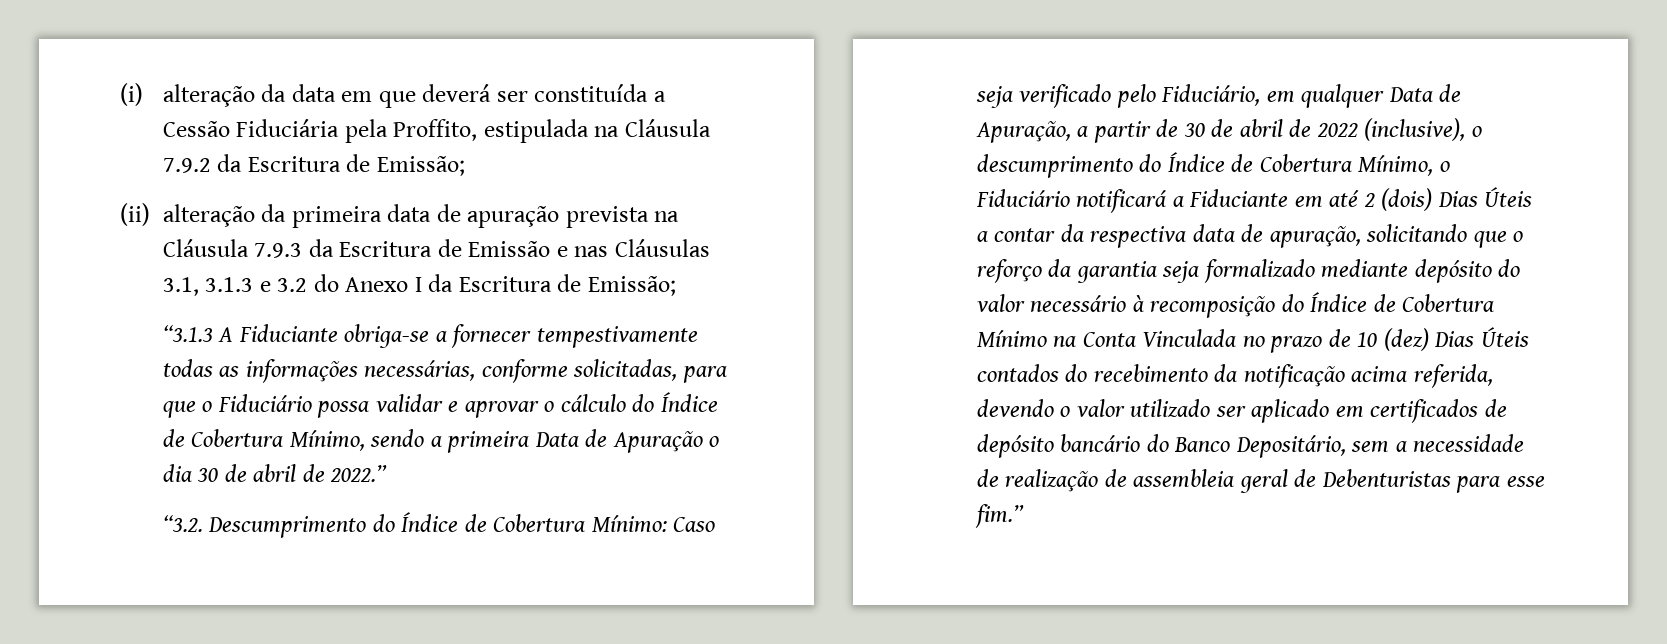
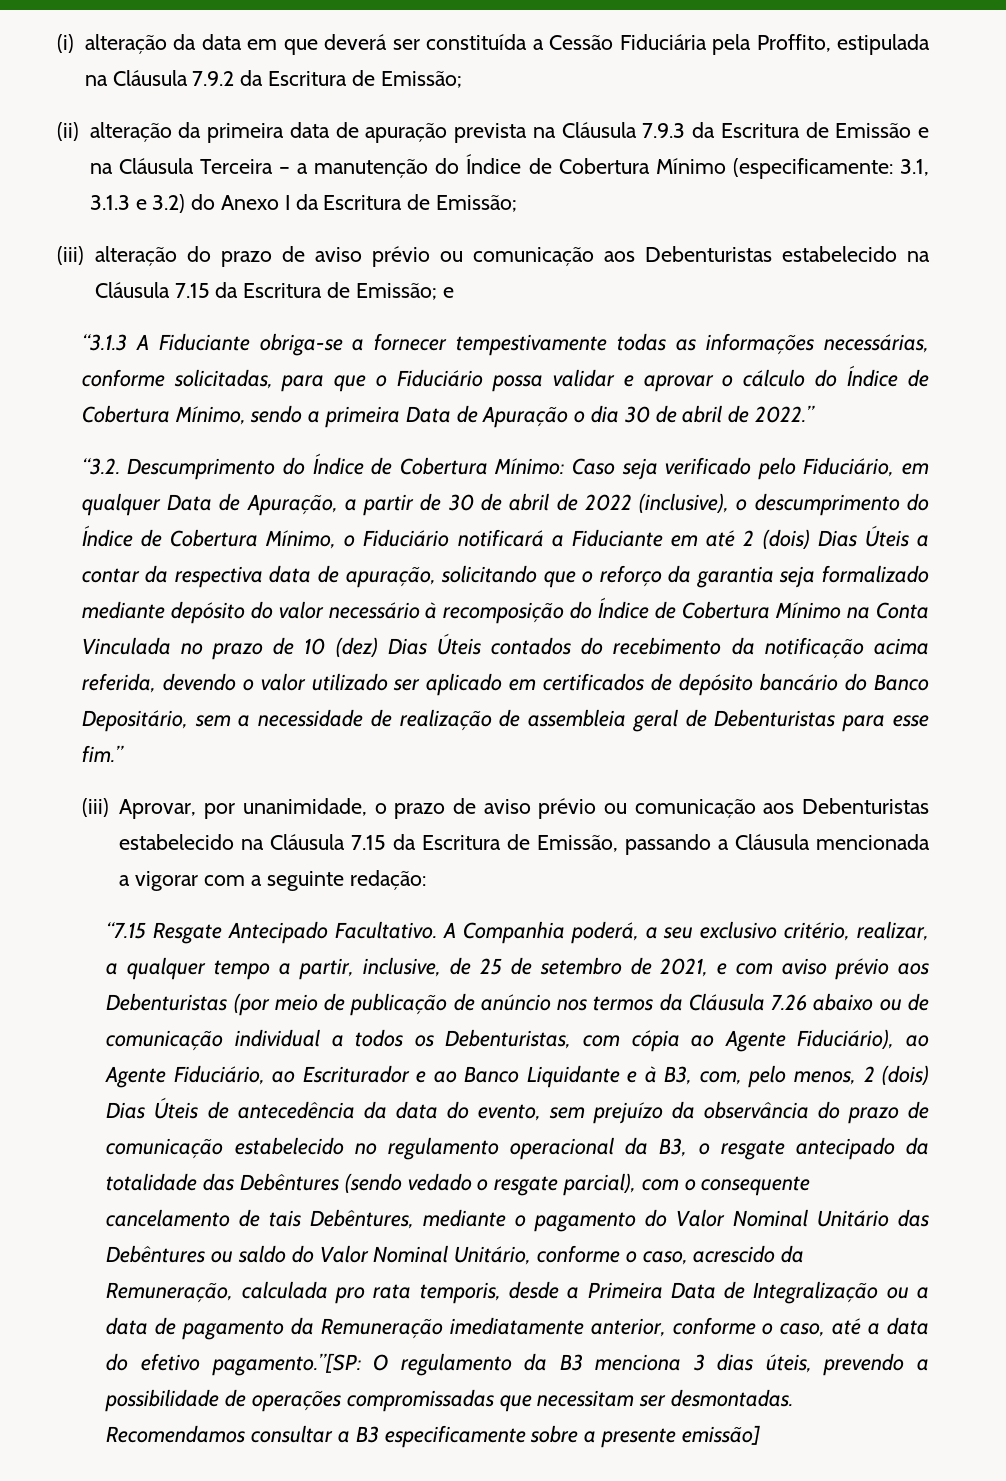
[574,239,710,257] nas Cláusulas -> [89,154,893,179] na Cláusula Terceira – a manutenção do Índice de Cobertura Mínimo (especificamente:
[277,278,308,292] 3.2 -> [152,194,186,213] 3.2)
(676, 286) none -> [57,246,930,267] [94,282,454,300] // (iii) alteração do prazo de aviso prévio ou comunicação aos Debenturistas estabelecido na Cláusula 7.15 da Escritura de Emissão; e
(1024, 516) none -> [81,798,929,819] [119,834,930,855] [119,870,426,891] [106,921,930,944] [106,957,929,980] [106,993,929,1016] [106,1029,929,1052] [105,1065,929,1088] [106,1097,929,1124] [106,1137,929,1160] [106,1173,811,1196] [106,1209,929,1232] [106,1245,805,1265] [106,1281,929,1304] [106,1317,930,1340] [106,1353,930,1376] [105,1389,794,1412] [106,1425,760,1448] // (iii) Aprovar, por unanimidade, o prazo de aviso prévio ou comunicação aos Debenturistas estabelecido na Cláusula 7.15 da Escritura de Emissão, passando a Cláusula mencionada a vigorar com a seguinte redação: // “7.15 Resgate Antecipado Facultativo. A Companhia poderá, a seu exclusivo critério, realizar, a qualquer tempo a partir, inclusive, de 25 de setembro de 2021, e com aviso prévio aos Debenturistas (por meio de publicação de anúncio nos termos da Cláusula 7.26 abaixo ou de comunicação individual a todos os Debenturistas, com cópia ao Agente Fiduciário), ao Agente Fiduciário, ao Escriturador e ao Banco Liquidante e à B3, com, pelo menos, 2 (dois) Dias Úteis de antecedência da data do evento, sem prejuízo da observância do prazo de comunicação estabelecido no regulamento operacional da B3, o resgate antecipado da totalidade das Debêntures (sendo vedado o resgate parcial), com o consequente cancelamento de tais Debêntures, mediante o pagamento do Valor Nominal Unitário das Debêntures ou saldo do Valor Nominal Unitário, conforme o caso, acrescido da Remuneração, calculada pro rata temporis, desde a Primeira Data de Integralização ou a data de pagamento da Remuneração imediatamente anterior, conforme o caso, até a data do efetivo pagamento.”[SP: O regulamento da B3 menciona 3 dias úteis, prevendo a possibilidade de operações compromissadas que necessitam ser desmontadas. Recomendamos consultar a B3 especificamente sobre a presente emissão]

